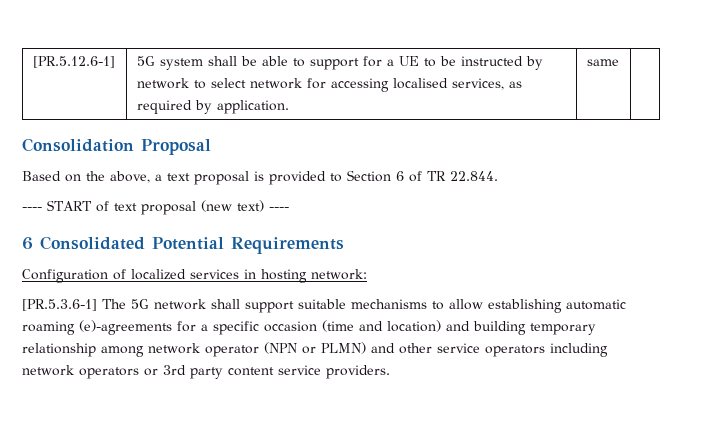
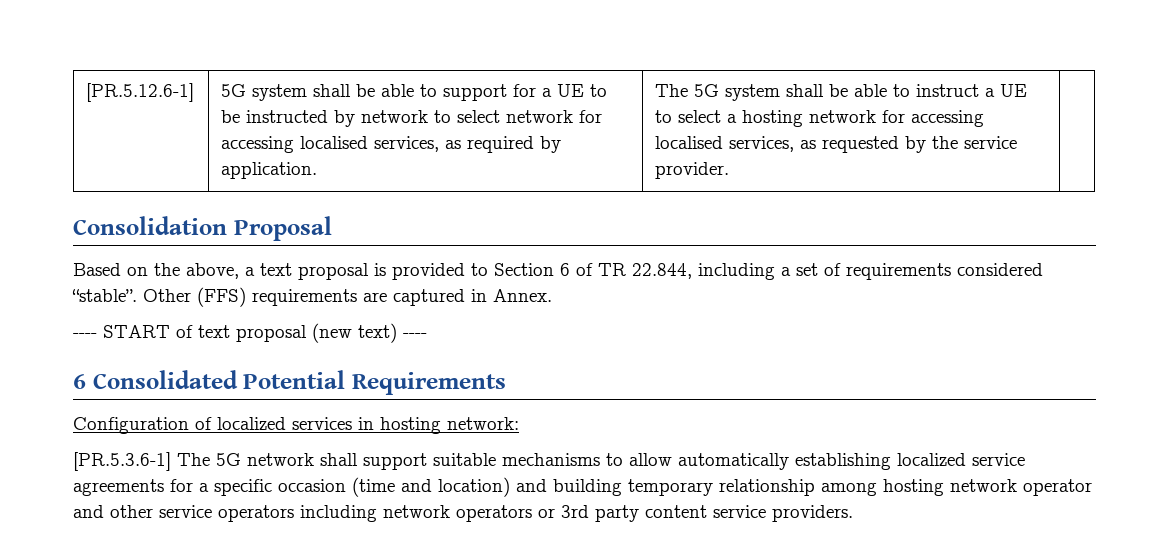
[586,59,619,66] same -> [655,84,1028,101] [655,110,985,127] [655,136,1018,153] [655,162,730,179] The 5G system shall be able to instruct a UE to select a hosting network for accessing localised services, as requested by the service provider.
[450,171,498,181] 22.844. -> [632,263,1043,280] [72,287,552,307] 22.844, including a set of requirements considered “stable”. Other (FFS) requirements are captured in Annex.
[488,299,626,313] [22,320,172,335] establishing automatic roaming (e)-agreements -> [678,453,1025,470] [73,479,164,496] automatically establishing localized service agreements
(144, 351) none -> [883,479,944,496] hosting
[264,342,366,354] (NPN or PLMN) -> (1092, 487) none

